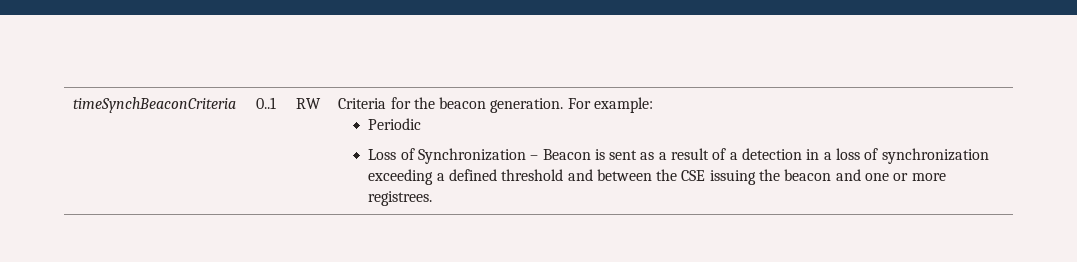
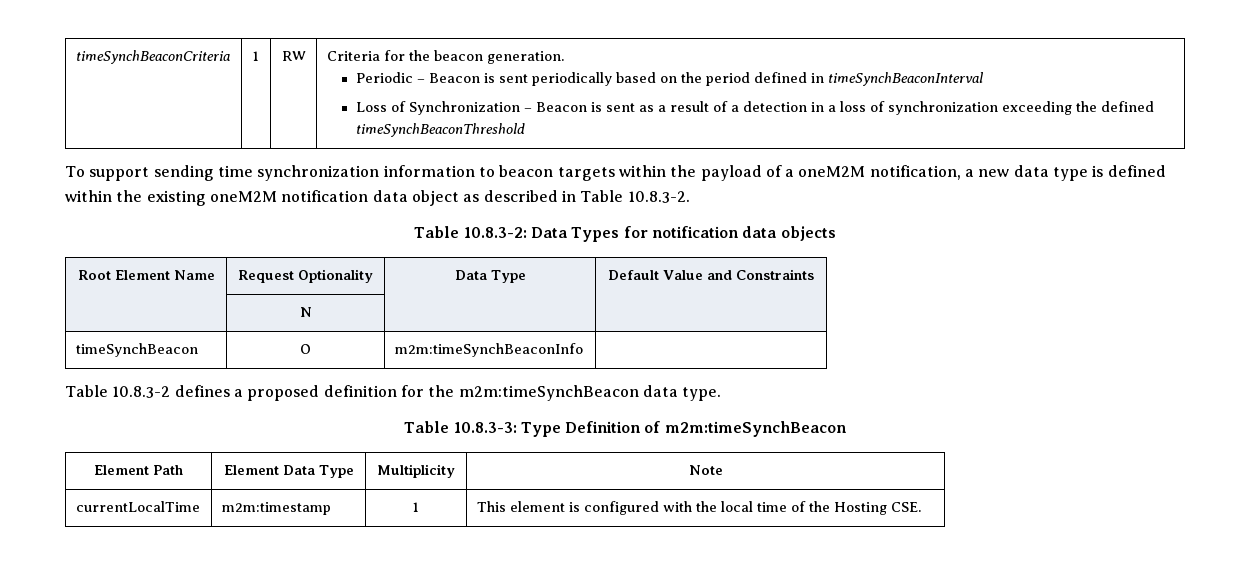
[256,97,276,109] 0..1 -> [253,51,259,61] 1
[567,97,654,113] For example: -> (564, 57) none
(422, 124) none -> [416,72,984,86] – Beacon is sent periodically based on the period defined in timeSynchBeaconInterval
[436,169,946,185] [368,191,433,206] a defined threshold and between the CSE issuing the beacon and one or more registrees. -> [1075,101,1154,112] [355,123,525,137] [65,165,1166,181] [65,190,690,206] [414,226,836,242] [77,270,215,280] [238,269,373,283] [454,270,526,283] [608,269,815,280] [299,307,312,317] [75,343,198,357] [300,344,311,354] [394,343,583,357] [65,385,722,401] [404,421,847,437] [94,465,183,475] [223,465,354,478] [377,464,455,478] [688,465,723,475] [75,501,200,512] [221,502,331,515] [413,502,419,512] [476,501,921,515] the defined timeSynchBeaconThreshold // To support sending time synchronization information to beacon targets within the payload of a oneM2M notification, a new data type is defined within the existing oneM2M notification data object as described in Table 10.8.3-2. // Table 10.8.3-2: Data Types for notification data objects // Root Element Name | Request Optionality | Data Type | Default Value and Constraints // | N | | // timeSynchBeacon | O | m2m:timeSynchBeaconInfo | // Table 10.8.3-2 defines a proposed definition for the m2m:timeSynchBeacon data type. // Table 10.8.3-3: Type Definition of m2m:timeSynchBeacon // Element Path | Element Data Type | Multiplicity | Note // currentLocalTime | m2m:timestamp | 1 | This element is configured with the local time of the Hosting CSE.

